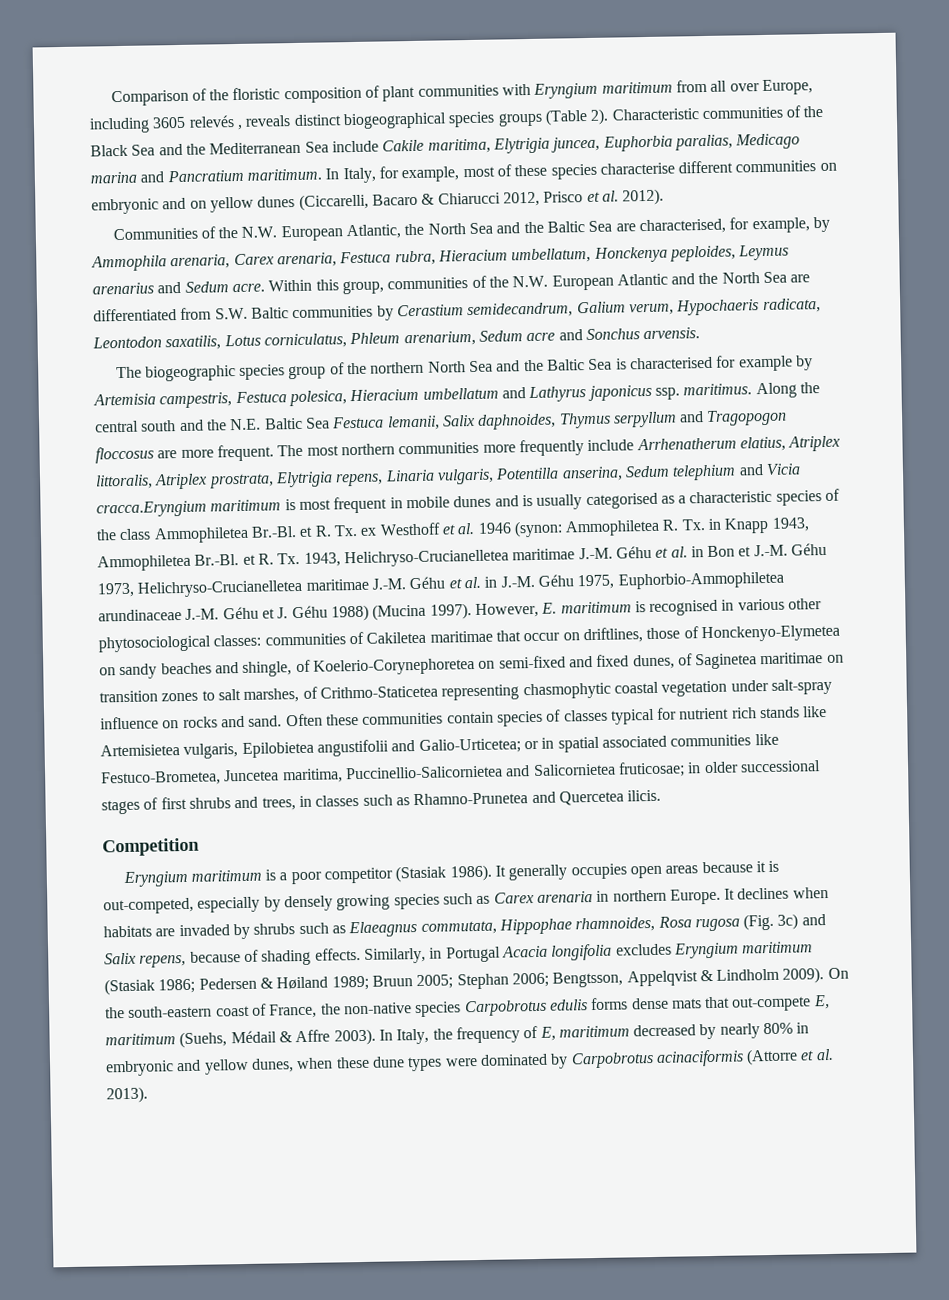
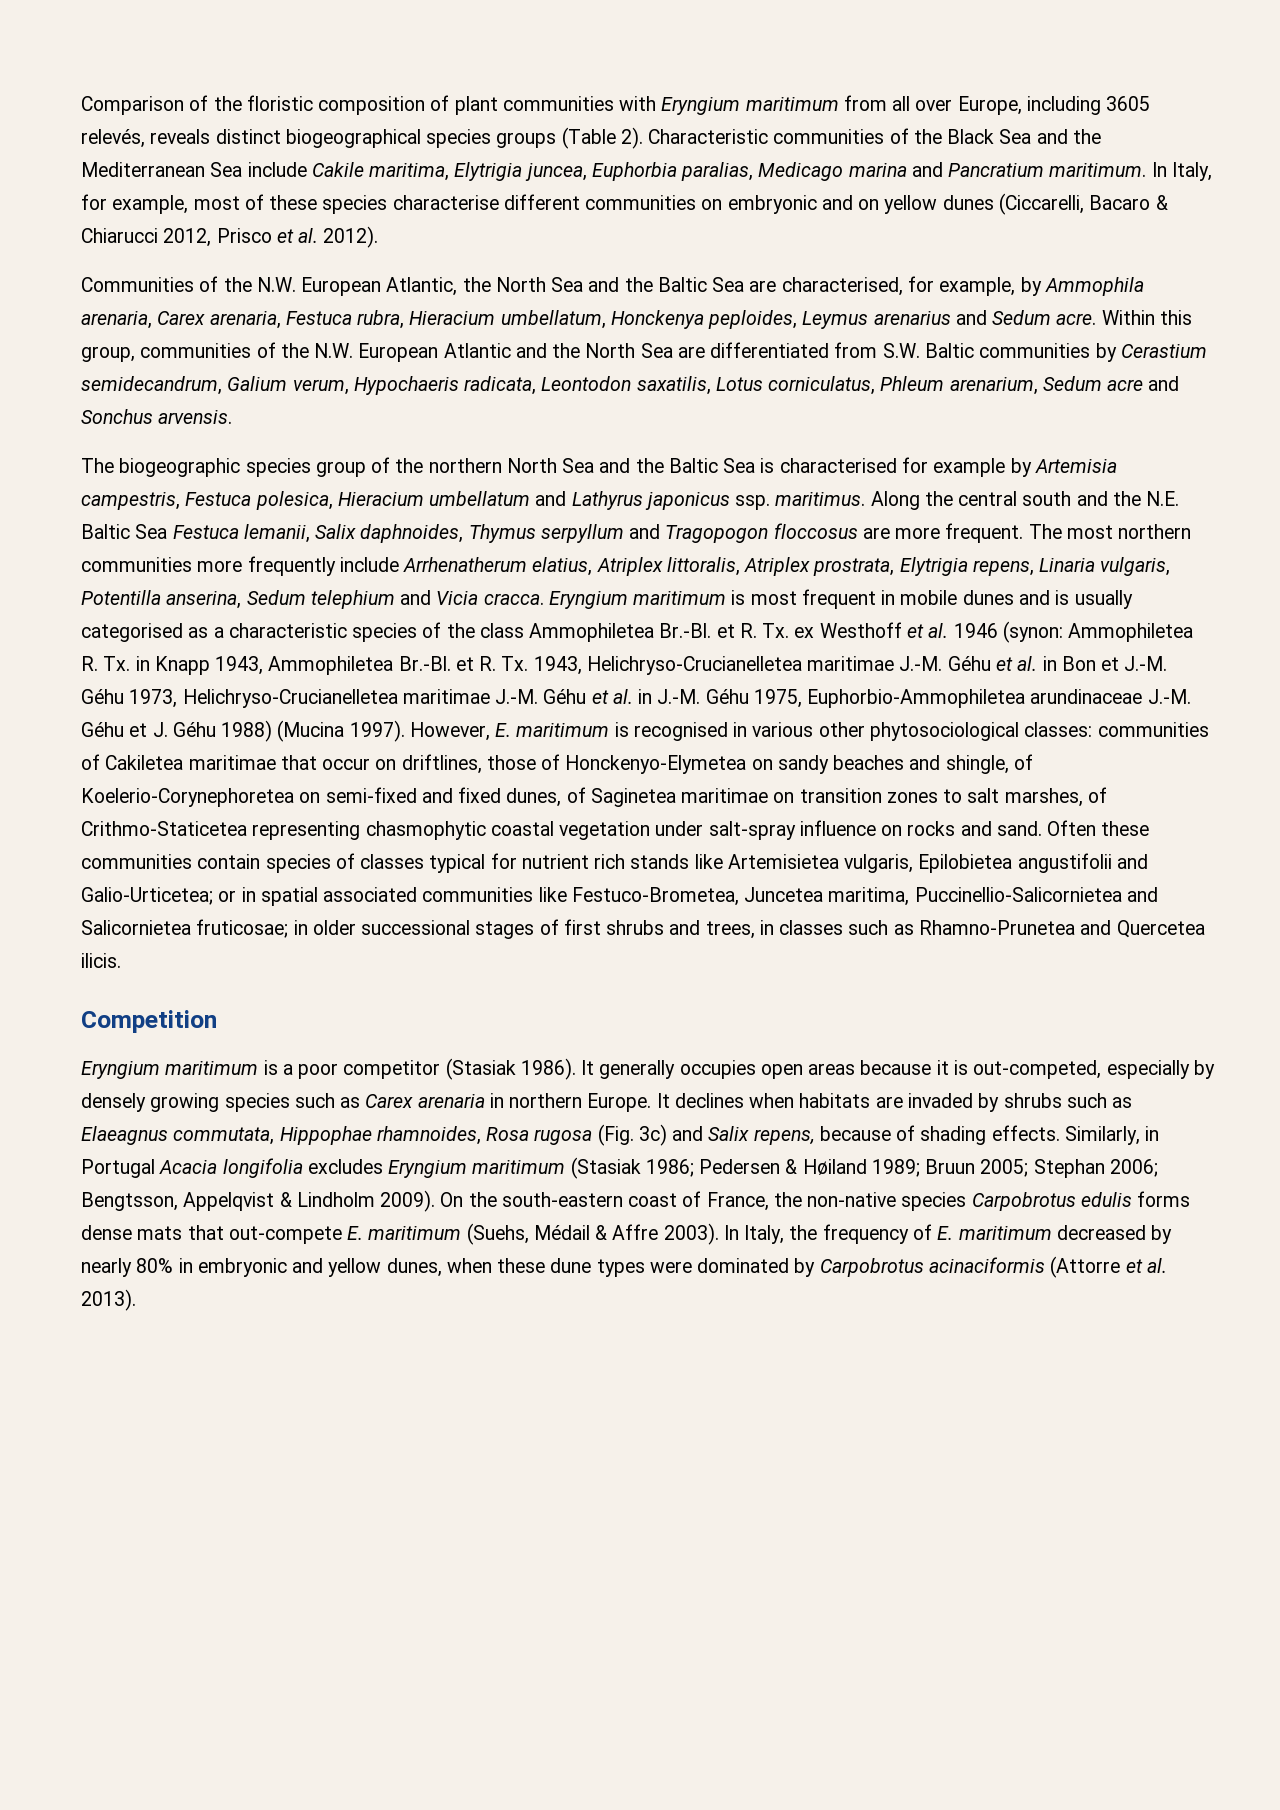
[188,115,243,130] relevés , -> [81,129,145,148] relevés,
[96,500,207,518] cracca.Eryngium -> [483,591,628,609] cracca. Eryngium
[812,994,830,1010] E, -> [347,1226,364,1240] E.
[539,1026,556,1041] E, -> [937,1226,954,1240] E.

